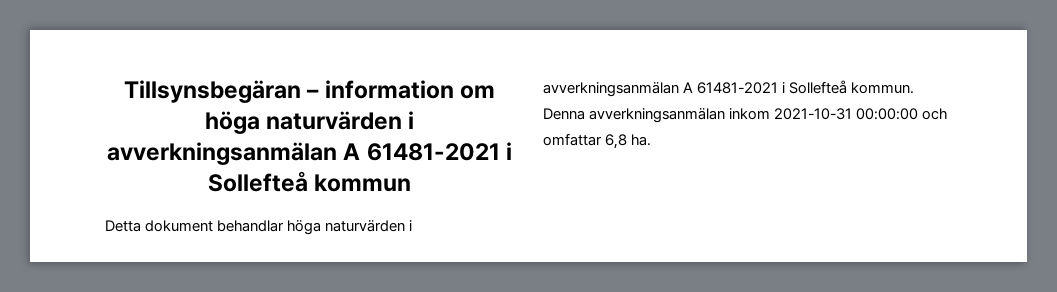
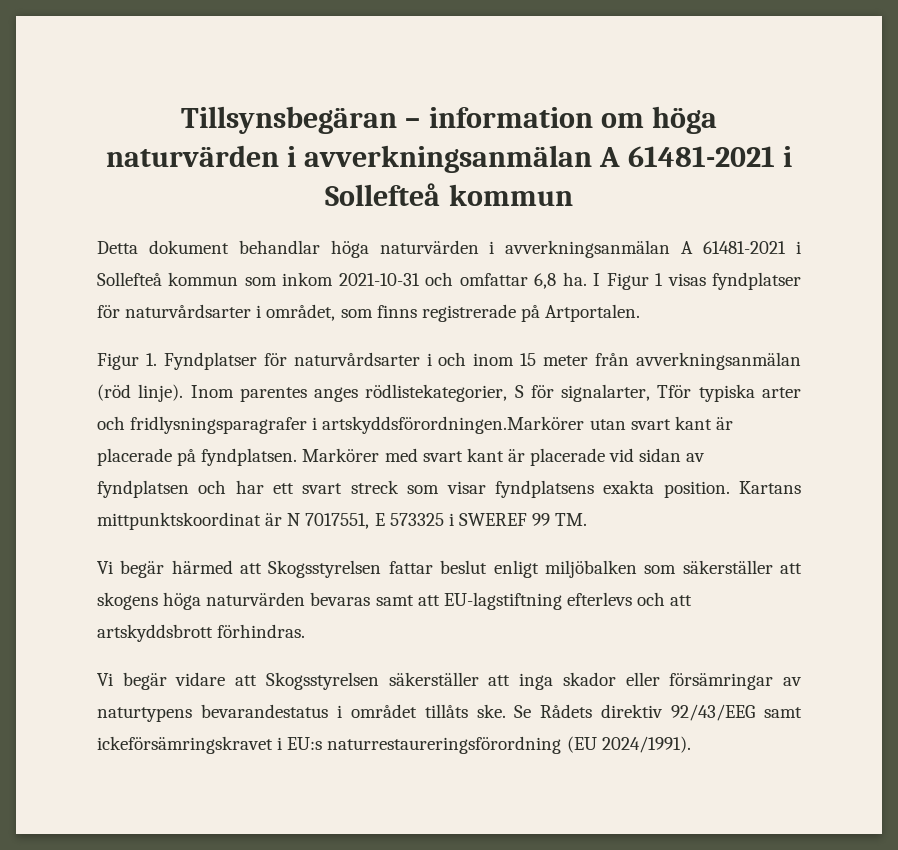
[851,82,915,94] [543,108,726,123] kommun. Denna avverkningsanmälan -> [168,272,277,286] kommun som
[856,108,919,120] 00:00:00 -> (420, 279) none
(652, 140) none -> [593,272,801,290] [97,304,641,322] [97,352,802,370] [97,384,801,402] [97,416,733,434] [97,448,706,466] [97,480,802,498] [97,512,588,530] [97,560,803,578] [97,592,693,610] [97,624,306,642] [97,672,803,690] [97,704,802,722] [97,736,691,754] I Figur 1 visas fyndplatser för naturvårdsarter i området, som finns registrerade på Artportalen. // Figur 1. Fyndplatser för naturvårdsarter i och inom 15 meter från avverkningsanmälan (röd linje). Inom parentes anges rödlistekategorier, S för signalarter, Tför typiska arter och fridlysningsparagrafer i artskyddsförordningen.Markörer utan svart kant är placerade på fyndplatsen. Markörer med svart kant är placerade vid sidan av fyndplatsen och har ett svart streck som visar fyndplatsens exakta position. Kartans mittpunktskoordinat är N 7017551, E 573325 i SWEREF 99 TM. // Vi begär härmed att Skogsstyrelsen fattar beslut enligt miljöbalken som säkerställer att skogens höga naturvärden bevaras samt att EU-lagstiftning efterlevs och att artskyddsbrott förhindras. // Vi begär vidare att Skogsstyrelsen säkerställer att inga skador eller försämringar av naturtypens bevarandestatus i området tillåts ske. Se Rådets direktiv 92/43/EEG samt ickeförsämringskravet i EU:s naturrestaureringsförordning (EU 2024/1991).

